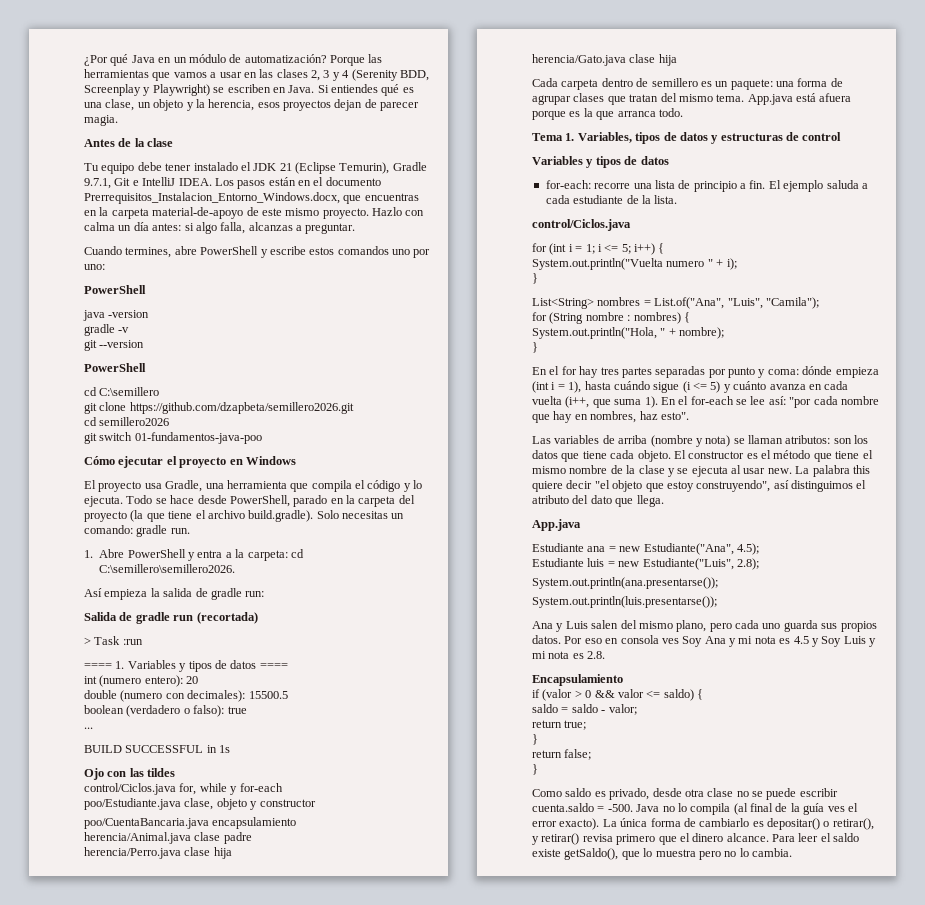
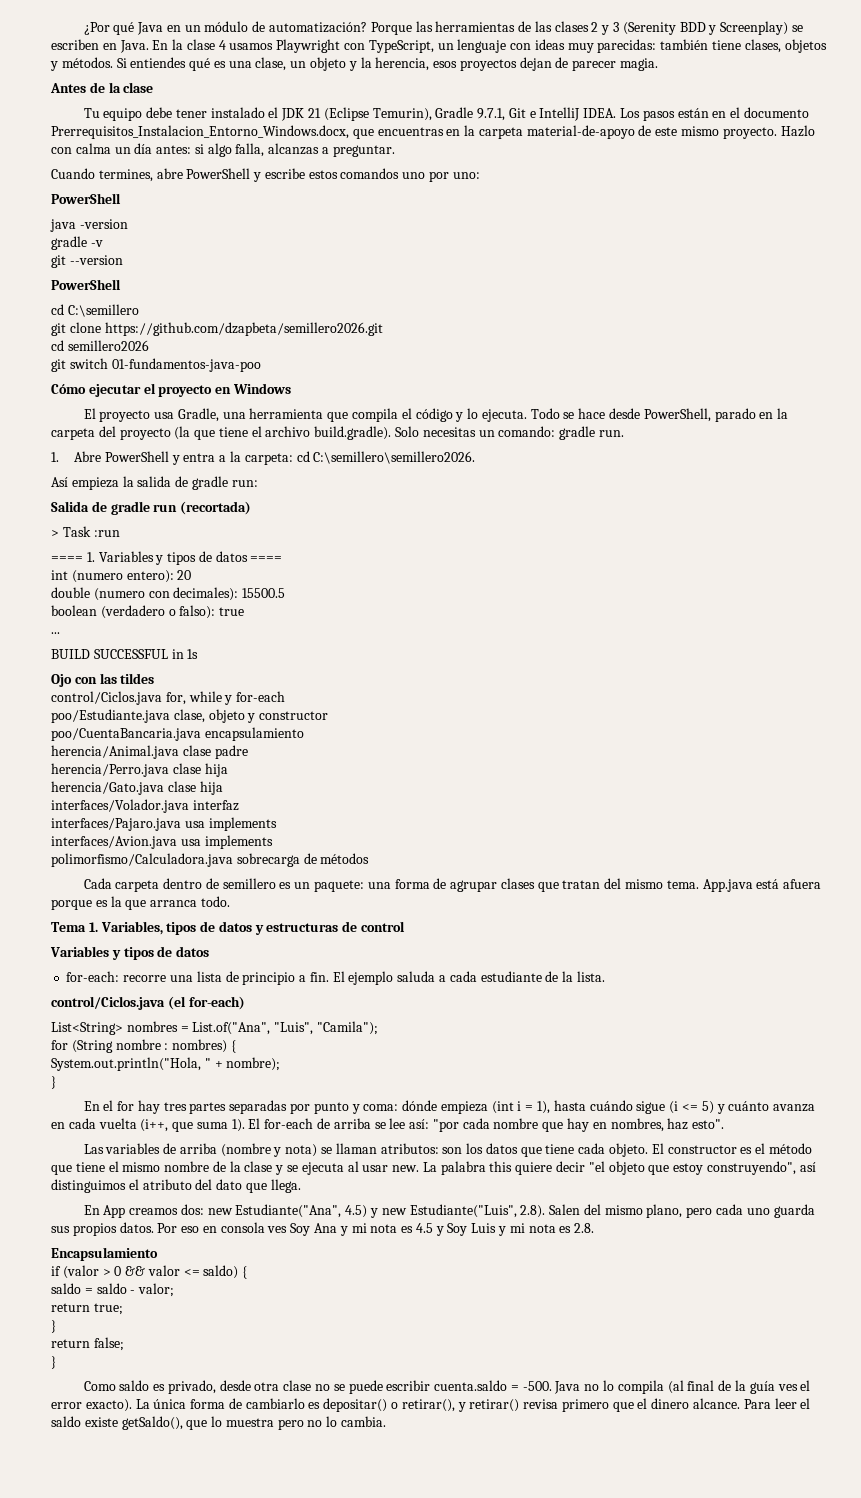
[152,69,429,81] [84,84,315,96] que vamos a usar en las clases 2, 3 y 4 (Serenity BDD, Screenplay y Playwright) se escriben en Java. -> [518,21,803,35] [51,39,827,53] [50,57,113,71] de las clases 2 y 3 (Serenity BDD y Screenplay) se escriben en Java. En la clase 4 usamos Playwright con TypeScript, un lenguaje con ideas muy parecidas: también tiene clases, objetos y métodos.
(677, 60) none -> [51,799,239,813] [51,817,277,831] [51,835,273,849] [51,853,370,867] // interfaces/Volador.java interfaz // interfaces/Pajaro.java usa implements // interfaces/Avion.java usa implements // polimorfismo/Calculadora.java sobrecarga de métodos
[532,243,665,255] [532,258,737,270] [532,273,538,284] // for (int i = 1; i <= 5; i++) { // System.out.println("Vuelta numero " + i); // } -> [167,996,245,1010] (el for-each)
[660,396,734,405] En el for-each -> [248,1118,371,1129] El for-each de arriba
[532,519,581,531] [532,543,759,555] [532,558,759,570] [532,577,718,589] [532,596,717,608] [532,620,619,632] App.java // Estudiante ana = new Estudiante("Ana", 4.5); // Estudiante luis = new Estudiante("Luis", 2.8); // System.out.println(ana.presentarse()); // System.out.println(luis.presentarse()); // Ana y Luis salen -> [83,1204,581,1218] En App creamos dos: new Estudiante("Ana", 4.5) y new Estudiante("Luis", 2.8). Salen

